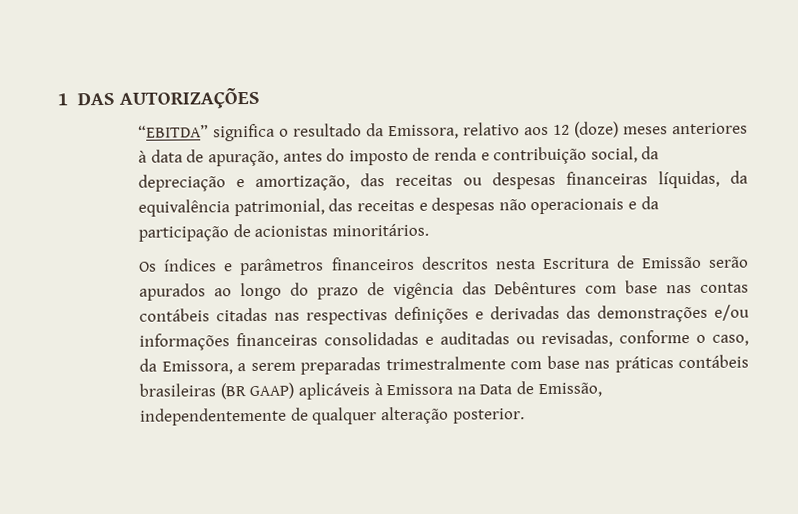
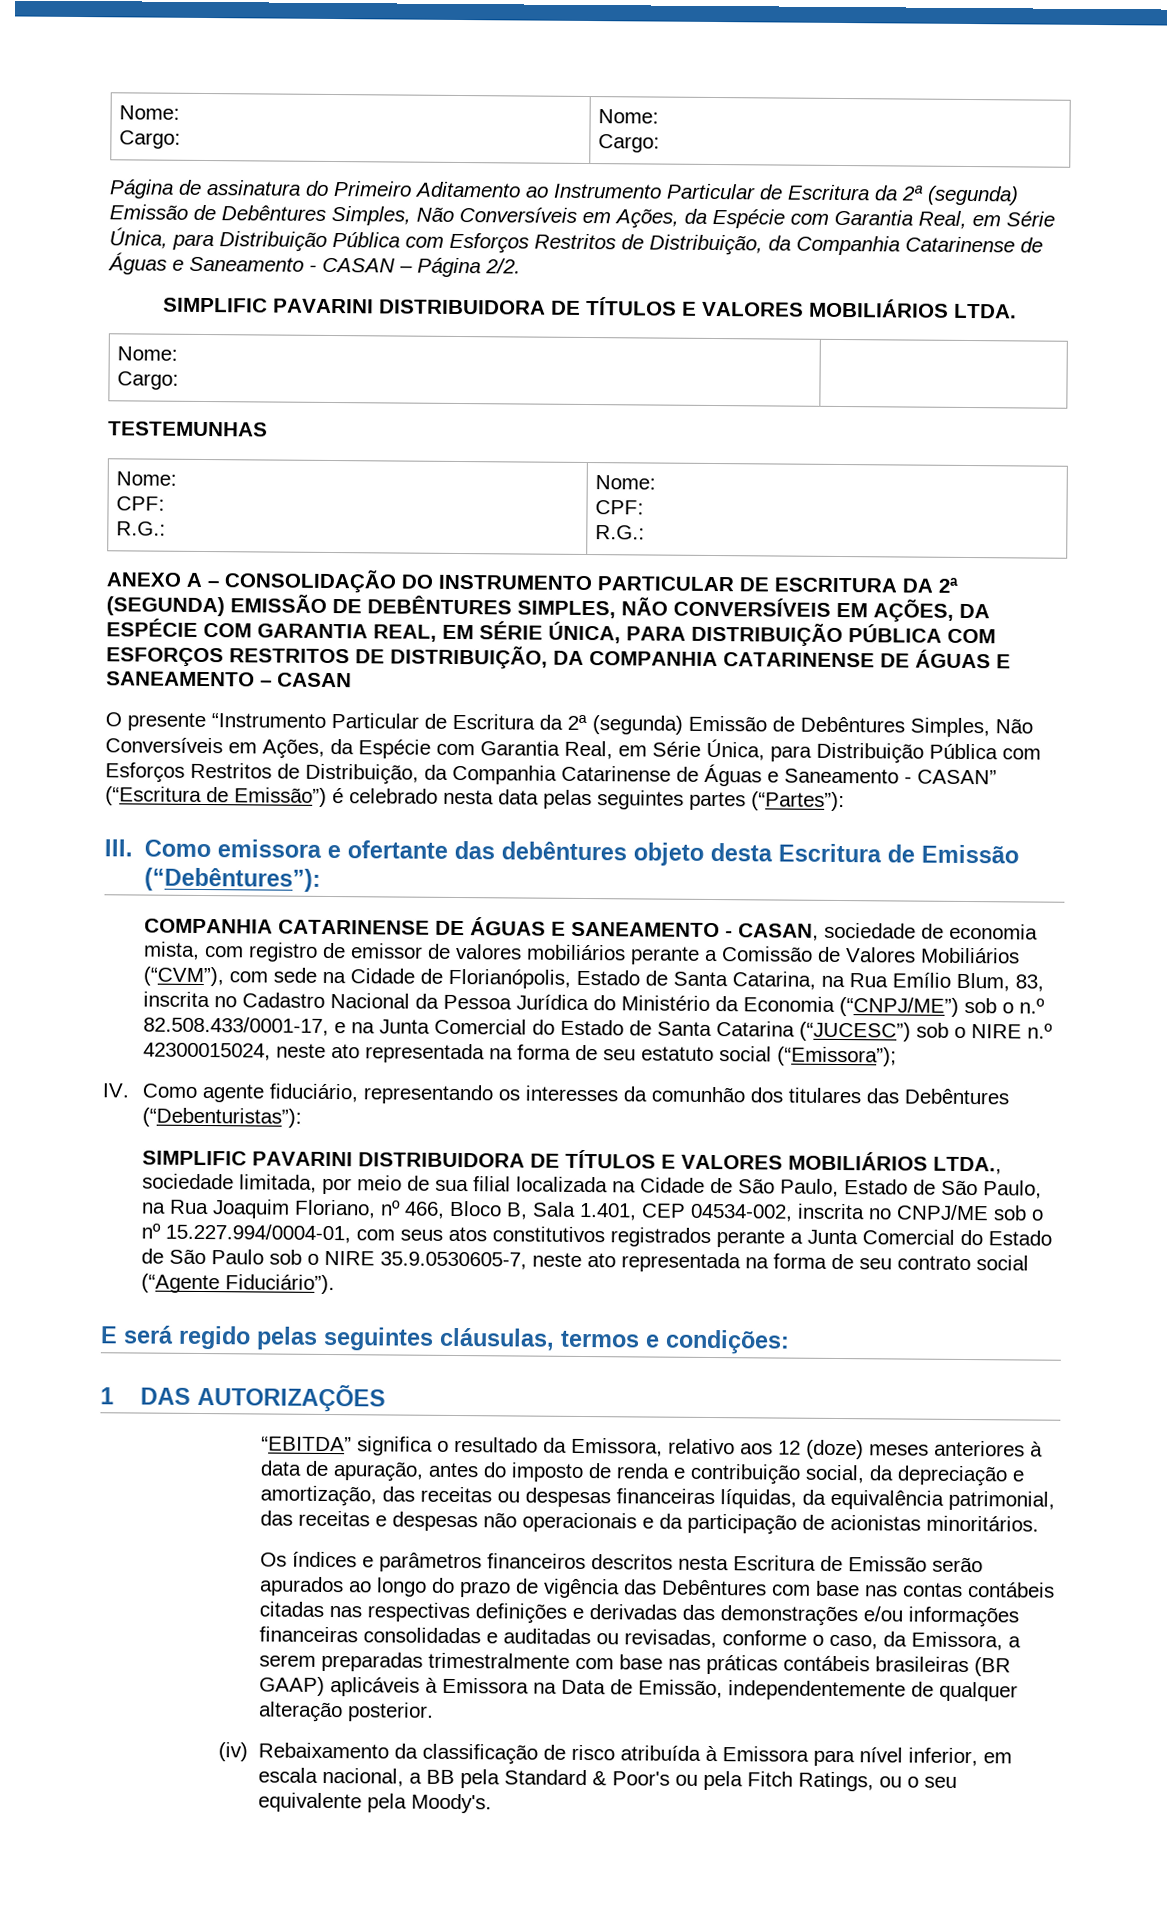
(57, 99) none -> [118,105,180,120] [118,130,181,149] [597,109,659,124] [597,134,660,153] [109,179,1019,206] [109,204,1055,229] [109,227,1043,256] [108,252,521,278] [162,296,1017,319] [116,346,178,361] [116,371,179,390] [108,421,268,437] [115,471,177,486] [115,496,165,511] [115,521,166,536] [594,475,656,490] [594,500,644,515] [594,525,645,540] [106,569,958,594] [106,594,990,623] [106,618,996,648] [106,645,1011,670] [106,671,352,688] [105,712,1033,738] [105,737,1041,764] [105,762,997,787] [105,786,845,812] [104,839,1020,866] [144,867,322,892] [144,917,1039,941] [143,941,1021,965] [143,966,1045,992] [143,991,1046,1017] [143,1016,1054,1042] [143,1042,898,1067] [102,1083,1010,1105] [142,1107,303,1128] [142,1149,1003,1175] [142,1173,1043,1199] [141,1199,1045,1222] [141,1223,1053,1248] [141,1248,1030,1273] [141,1273,336,1295] [100,1325,790,1355] Nome: // Cargo: | Nome: // Cargo: // Página de assinatura do Primeiro Aditamento ao Instrumento Particular de Escritura da 2ª (segunda) Emissão de Debêntures Simples, Não Conversíveis em Ações, da Espécie com Garantia Real, em Série Única, para Distribuição Pública com Esforços Restritos de Distribuição, da Companhia Catarinense de Águas e Saneamento - CASAN – Página 2/2. // SIMPLIFIC PAVARINI DISTRIBUIDORA DE TÍTULOS E VALORES MOBILIÁRIOS LTDA. // Nome: // Cargo: | // TESTEMUNHAS // Nome: // CPF: // R.G.: | Nome: // CPF: // R.G.: // ANEXO A – CONSOLIDAÇÃO DO INSTRUMENTO PARTICULAR DE ESCRITURA DA 2ª (SEGUNDA) EMISSÃO DE DEBÊNTURES SIMPLES, NÃO CONVERSÍVEIS EM AÇÕES, DA ESPÉCIE COM GARANTIA REAL, EM SÉRIE ÚNICA, PARA DISTRIBUIÇÃO PÚBLICA COM ESFORÇOS RESTRITOS DE DISTRIBUIÇÃO, DA COMPANHIA CATARINENSE DE ÁGUAS E SANEAMENTO – CASAN // O presente “Instrumento Particular de Escritura da 2ª (segunda) Emissão de Debêntures Simples, Não Conversíveis em Ações, da Espécie com Garantia Real, em Série Única, para Distribuição Pública com Esforços Restritos de Distribuição, da Companhia Catarinense de Águas e Saneamento - CASAN” (“Escritura de Emissão”) é celebrado nesta data pelas seguintes partes (“Partes”): // III. Como emissora e ofertante das debêntures objeto desta Escritura de Emissão (“Debêntures”): // COMPANHIA CATARINENSE DE ÁGUAS E SANEAMENTO - CASAN, sociedade de economia mista, com registro de emissor de valores mobiliários perante a Comissão de Valores Mobiliários (“CVM”), com sede na Cidade de Florianópolis, Estado de Santa Catarina, na Rua Emílio Blum, 83, inscrita no Cadastro Nacional da Pessoa Jurídica do Ministério da Economia (“CNPJ/ME”) sob o n.º 82.508.433/0001-17, e na Junta Comercial do Estado de Santa Catarina (“JUCESC”) sob o NIRE n.º 42300015024, neste ato representada na forma de seu estatuto social (“Emissora”); // IV. Como agente fiduciário, representando os interesses da comunhão dos titulares das Debêntures (“Debenturistas”): // SIMPLIFIC PAVARINI DISTRIBUIDORA DE TÍTULOS E VALORES MOBILIÁRIOS LTDA., sociedade limitada, por meio de sua filial localizada na Cidade de São Paulo, Estado de São Paulo, na Rua Joaquim Floriano, nº 466, Bloco B, Sala 1.401, CEP 04534-002, inscrita no CNPJ/ME sob o nº 15.227.994/0004-01, com seus atos constitutivos registrados perante a Junta Comercial do Estado de São Paulo sob o NIRE 35.9.0530605-7, neste ato representada na forma de seu contrato social (“Agente Fiduciário”). // E será regido pelas seguintes cláusulas, termos e condições: //
(525, 416) none -> [218,1742,1013,1767] [258,1767,958,1792] [258,1792,493,1814] // (iv) Rebaixamento da classificação de risco atribuída à Emissora para nível inferior, em escala nacional, a BB pela Standard & Poor's ou pela Fitch Ratings, ou o seu equivalente pela Moody's.

